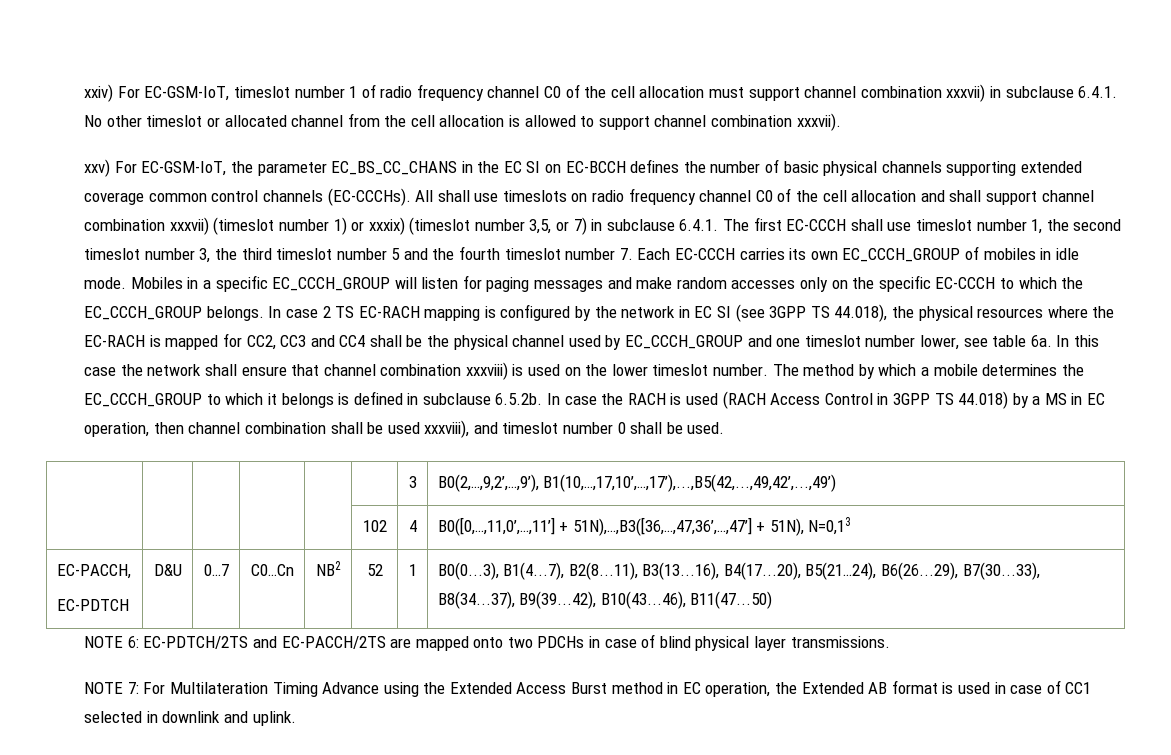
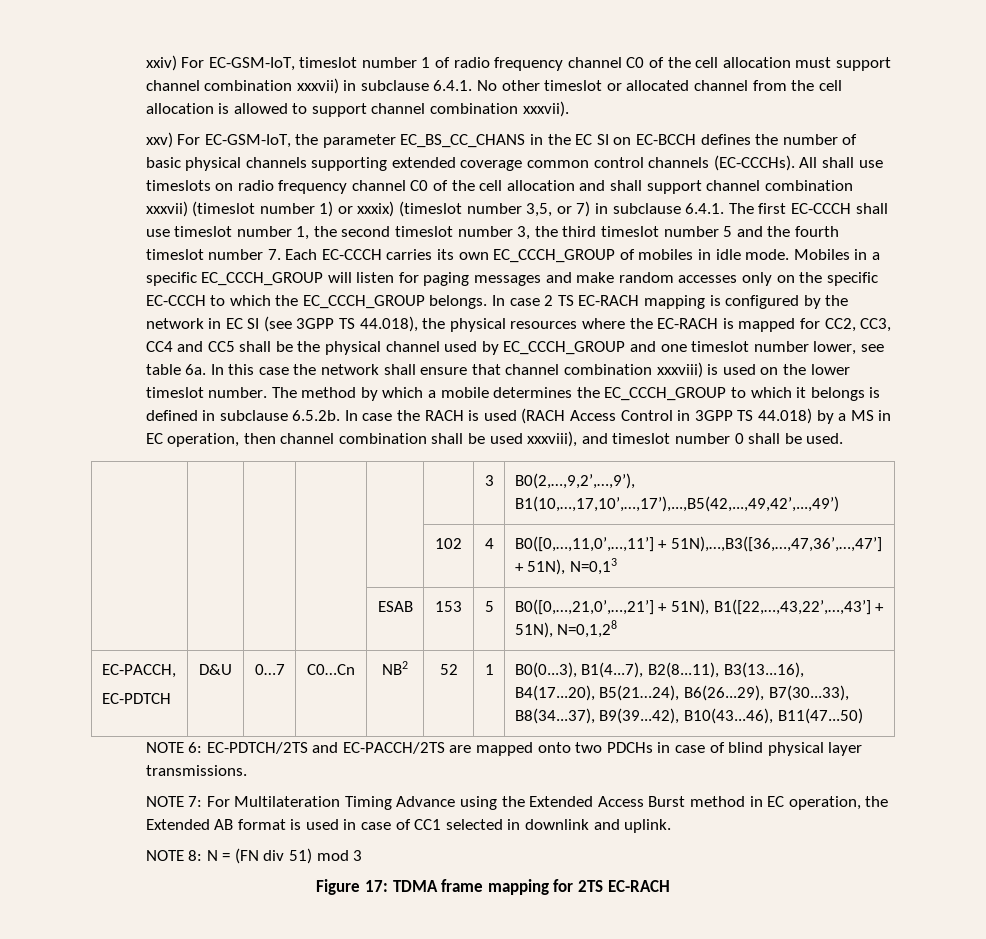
[280,335,366,347] CC3 and CC4 -> [860,318,892,332] [145,341,235,352] CC3, CC4 and CC5
(852, 526) none -> [377,601,413,612] [435,601,462,612] [484,601,494,612] [514,599,885,615] [514,620,618,638] // | | | | ESAB | 153 | 5 | B0([0,…,21,0’,…,21’] + 51N), B1([22,…,43,22’,…,43’] + 51N), N=0,1,28
(296, 718) none -> [145,848,363,864] [316,879,670,895] // NOTE 8: N = (FN div 51) mod 3 // Figure 17: TDMA frame mapping for 2TS EC-RACH

